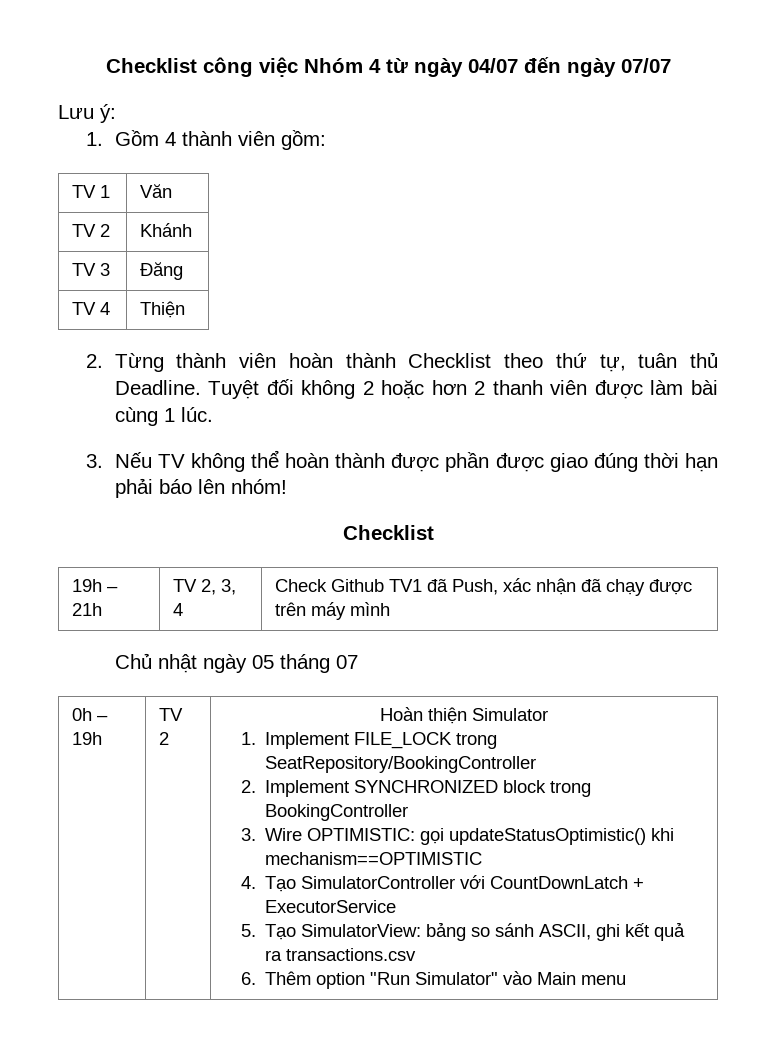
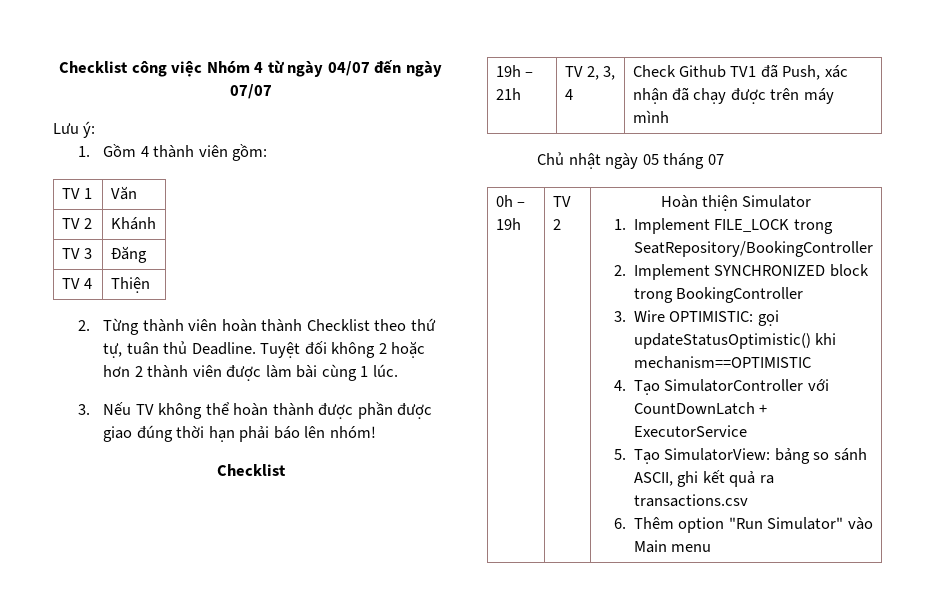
[492,380,543,395] thanh -> [147,365,189,378] thành

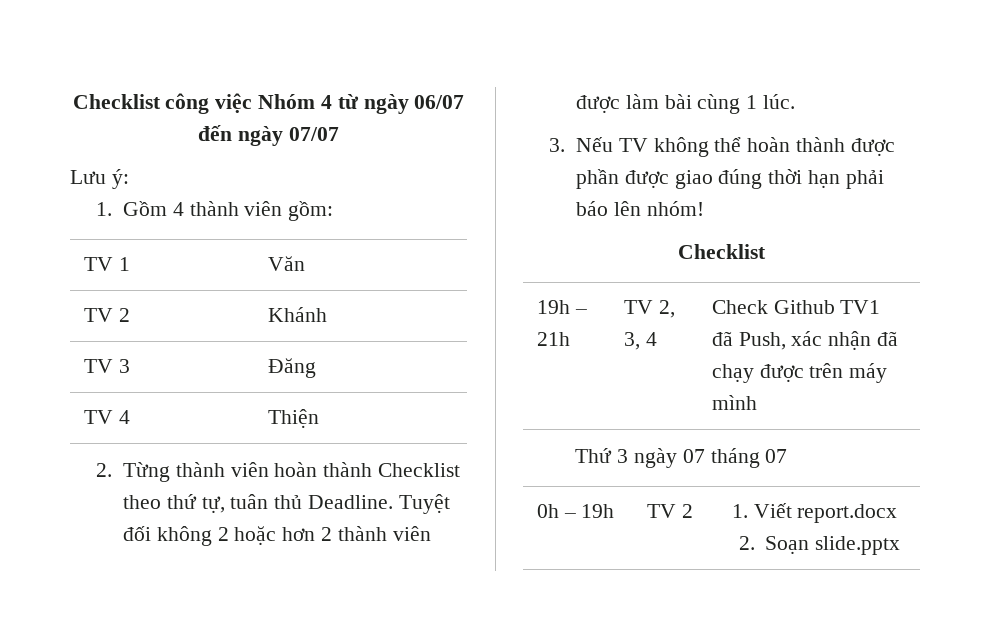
[327,61,370,76] 04/07 -> [414,95,465,109] 06/07
[537,152,659,169] Chủ nhật ngày 05 -> [575,448,705,468] Thứ 3 ngày 07
[660,195,812,211] [613,218,833,234] [633,241,873,257] [613,264,869,280] [633,287,804,303] [613,310,779,326] [633,333,837,349] [633,356,811,369] [613,379,829,395] [633,402,768,415] [633,425,747,437] [613,448,867,464] [633,470,774,487] [633,494,748,507] [613,517,873,533] [633,540,712,553] Hoàn thiện Simulator // 1. Implement FILE_LOCK trong SeatRepository/BookingController // 2. Implement SYNCHRONIZED block trong BookingController // 3. Wire OPTIMISTIC: gọi updateStatusOptimistic() khi mechanism==OPTIMISTIC // 4. Tạo SimulatorController với CountDownLatch + ExecutorService // 5. Tạo SimulatorView: bảng so sánh ASCII, ghi kết quả ra transactions.csv // 6. Thêm option "Run Simulator" vào Main menu -> [731,503,898,523] [738,536,901,555] 1. Viết report.docx // 2. Soạn slide.pptx

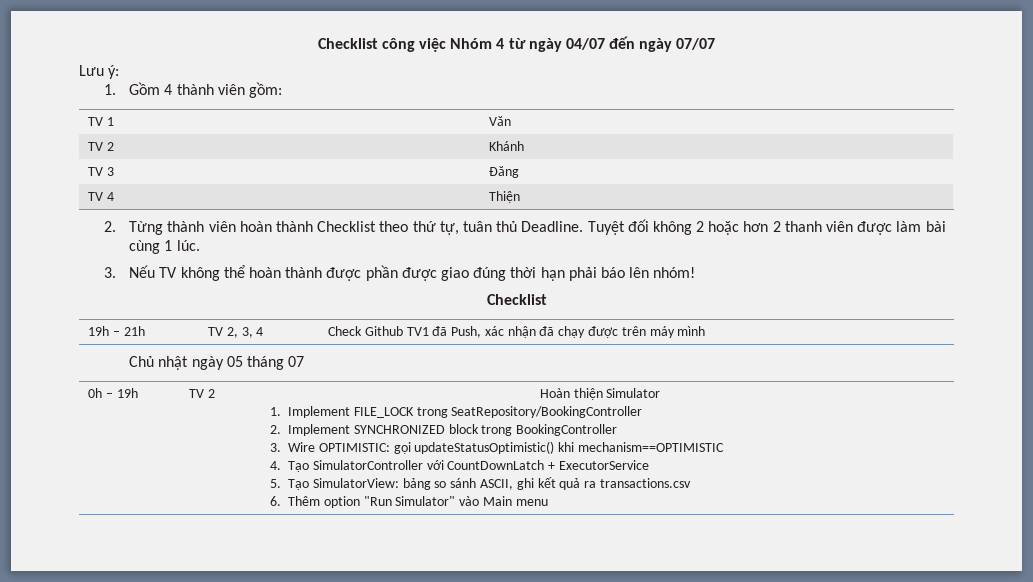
[414,95,465,109] 06/07 -> [565,38,605,50] 04/07
[337,526,387,541] thành -> [784,221,822,232] thanh
[575,448,705,468] Thứ 3 ngày 07 -> [129,356,243,370] Chủ nhật ngày 05
[731,503,898,523] [738,536,901,555] 1. Viết report.docx // 2. Soạn slide.pptx -> [539,388,661,400] [270,406,643,418] [270,424,618,436] [270,441,725,454] [270,460,650,472] [270,477,691,490] [270,496,548,508] Hoàn thiện Simulator // 1. Implement FILE_LOCK trong SeatRepository/BookingController // 2. Implement SYNCHRONIZED block trong BookingController // 3. Wire OPTIMISTIC: gọi updateStatusOptimistic() khi mechanism==OPTIMISTIC // 4. Tạo SimulatorController với CountDownLatch + ExecutorService // 5. Tạo SimulatorView: bảng so sánh ASCII, ghi kết quả ra transactions.csv // 6. Thêm option "Run Simulator" vào Main menu

